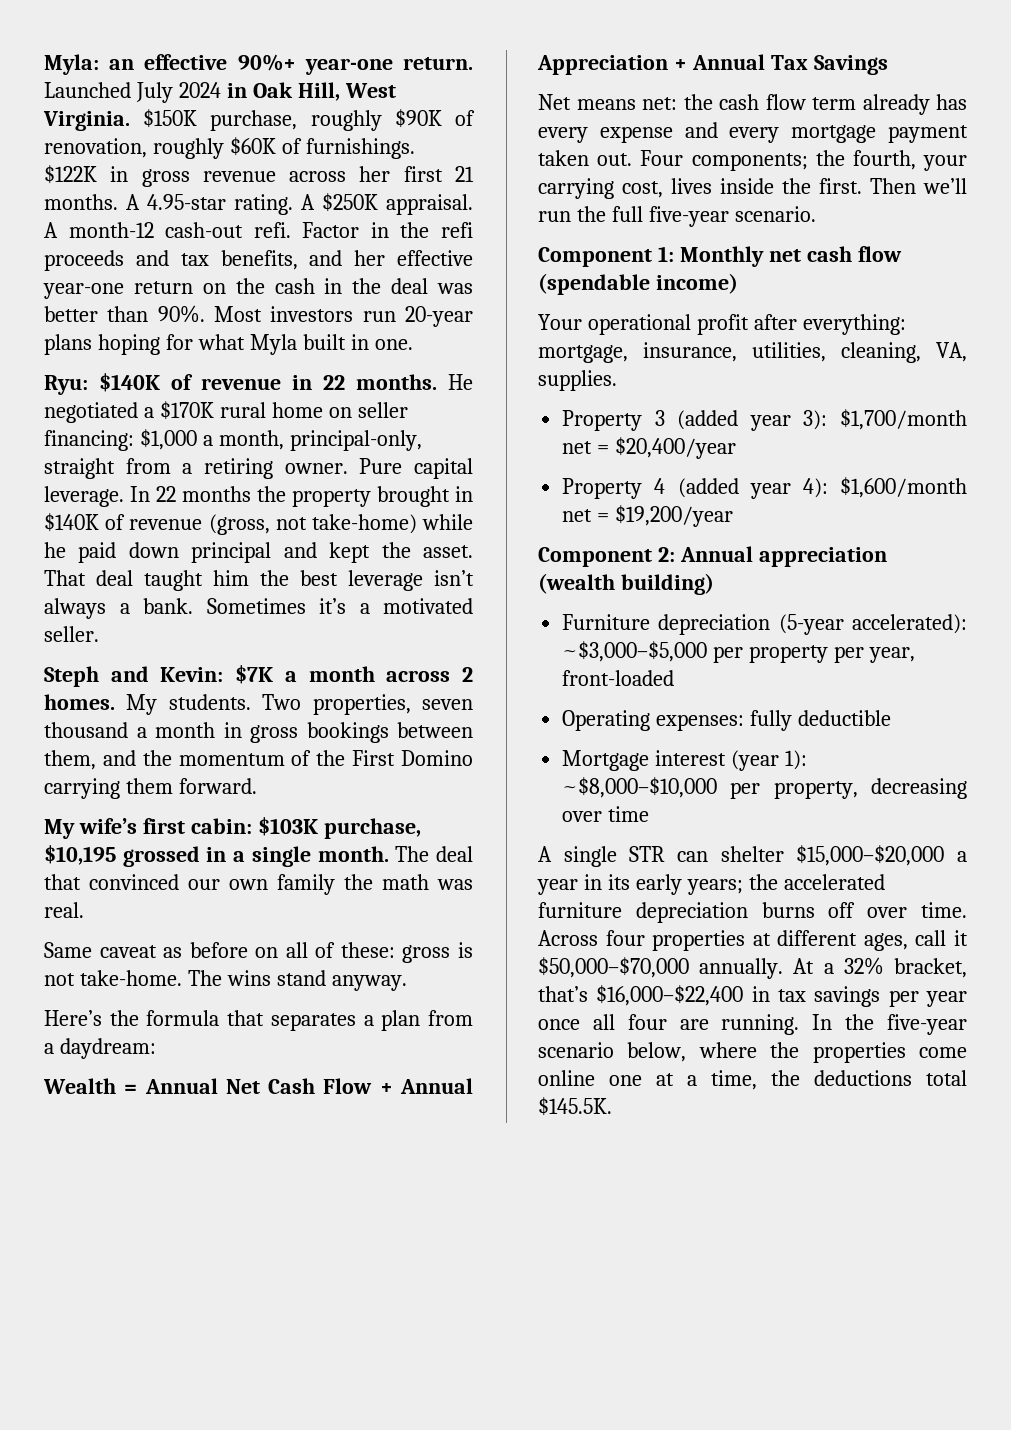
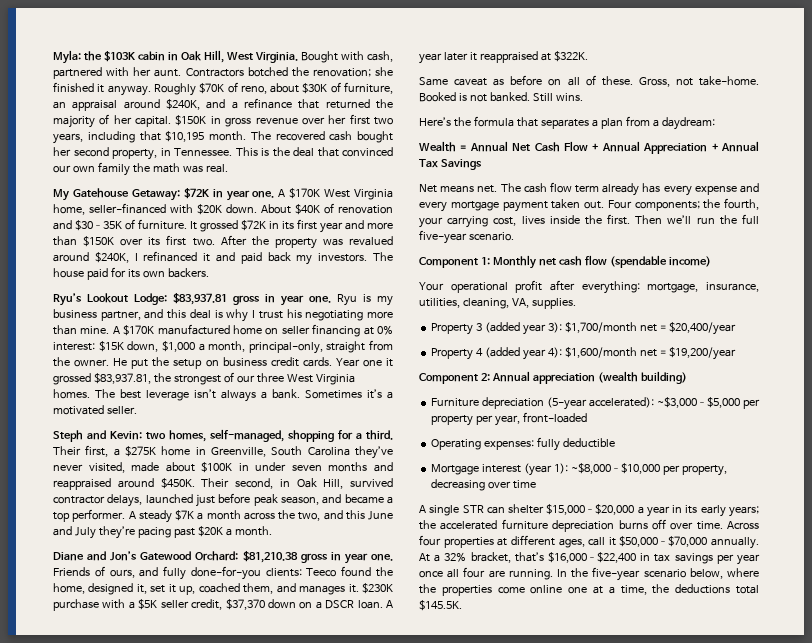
[109,54,473,75] [44,82,221,103] an effective 90%+ year-one return. Launched July 2024 -> [84,51,165,62] the $103K cabin
[143,109,475,131] [44,137,415,159] [44,165,97,184] $150K purchase, roughly $90K of renovation, roughly $60K of furnishings. $122K -> [301,51,393,63] [53,67,393,79] [53,82,394,96] [53,98,393,111] [53,114,207,128] Bought with cash, partnered with her aunt. Contractors botched the renovation; she finished it anyway. Roughly $70K of reno, about $30K of furniture, an appraisal around $240K, and a refinance that returned the majority of her capital. $150K
[289,171,347,182] across -> [301,117,325,125] over
[454,166,474,182] [44,193,473,215] [44,222,473,238] [44,250,473,271] [43,278,473,299] [44,305,473,327] [44,334,413,355] [44,373,473,395] [44,401,408,423] [44,430,134,451] 21 months. A 4.95-star rating. A $250K appraisal. A month-12 cash-out refi. Factor in the refi proceeds and tax benefits, and her effective year-one return on the cash in the deal was better than 90%. Most investors run 20-year plans hoping for what Myla built in one. // Ryu: $140K of revenue in 22 months. He negotiated a $170K rural home on seller financing: -> [374,117,394,125] [53,131,393,144] [53,147,393,160] [53,162,228,176] [53,188,393,201] [53,203,393,215] [53,219,393,233] [53,235,393,249] [53,251,394,265] [53,267,209,280] [53,293,393,306] [53,309,393,322] [53,324,393,337] [53,341,159,352] two years, including that $10,195 month. The recovered cash bought her second property, in Tennessee. This is the deal that convinced our own family the math was real. // My Gatehouse Getaway: $72K in year one. A $170K West Virginia home, seller-financed with $20K down. About $40K of renovation and $30–35K of furniture. It grossed $72K in its first year and more than $150K over its first two. After the property was revalued around $240K, I refinanced it and paid back my investors. The house paid for its own backers. // Ryu’s Lookout Lodge: $83,937.81 gross in year one. Ryu is my business partner, and this deal is why I trust his negotiating more than mine. A $170K manufactured home on seller financing at 0% interest: $15K down,
[182,458,473,479] [44,486,473,507] [44,513,473,535] [44,542,474,563] [44,570,289,591] a retiring owner. Pure capital leverage. In 22 months the property brought in $140K of revenue (gross, not take-home) while he paid down principal and kept the asset. That deal taught him the -> [53,357,393,369] [53,372,355,385] [53,389,115,399] the owner. He put the setup on business credit cards. Year one it grossed $83,937.81, the strongest of our three West Virginia homes. The
[235,665,474,684] [44,694,473,715] [44,722,473,743] [44,750,473,770] [44,778,257,799] [44,817,421,839] [44,845,474,867] [44,874,473,895] [44,902,84,918] $7K a month across 2 homes. My students. Two properties, seven thousand a month in gross bookings between them, and the momentum of the First Domino carrying them forward. // My wife’s first cabin: $103K purchase, $10,195 grossed in a single month. The deal that convinced our own family the math was real. -> [146,429,393,442] [53,445,393,459] [53,462,393,473] [53,478,393,490] [53,493,393,507] [53,509,393,523] [53,526,272,539] [53,551,393,564] [53,566,393,580] [53,583,393,595] [53,599,394,611] [419,51,588,64] two homes, self-managed, shopping for a third. Their first, a $275K home in Greenville, South Carolina they’ve never visited, made about $100K in under seven months and reappraised around $450K. Their second, in Oak Hill, survived contractor delays, launched just before peak season, and became a top performer. A steady $7K a month across the two, and this June and July they’re pacing past $20K a month. // Diane and Jon’s Gatewood Orchard: $81,210.38 gross in year one. Friends of ours, and fully done-for-you clients: Teeco found the home, designed it, set it up, coached them, and manages it. $230K purchase with a $5K seller credit, $37,370 down on a DSCR loan. A year later it reappraised at $322K.
[340,942,473,963] [44,970,407,991] these: gross is not take-home. The wins stand anyway. -> [601,76,759,87] [419,92,583,102] these. Gross, not take-home. Booked is not banked. Still wins.
[642,94,713,110] net: the -> [477,183,521,193] net. The

